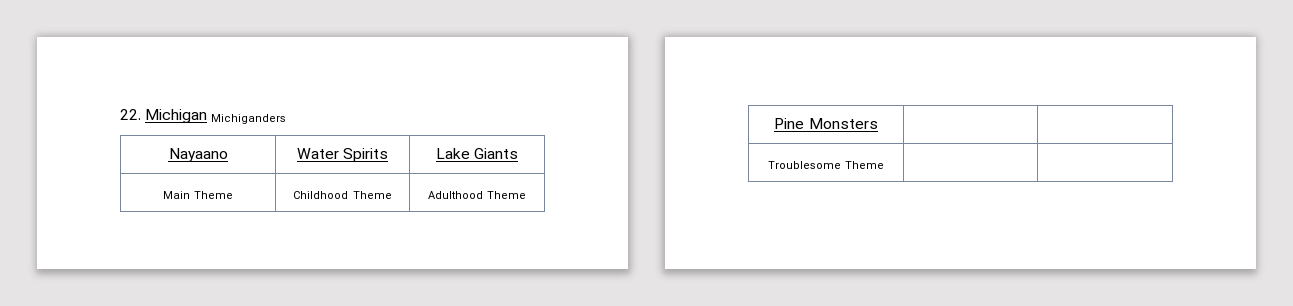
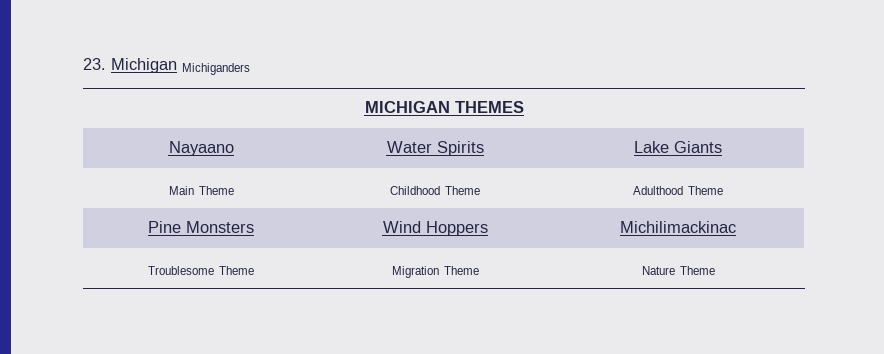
[120,109,141,120] 22. -> [83,58,106,70] 23.
(287, 119) none -> [364,101,524,113] // MICHIGAN THEMES
(878, 123) | -> [382,221,488,236] [620,221,736,233] Wind Hoppers | Michilimackinac
(885, 165) | -> [391,266,479,278] [641,266,715,275] Migration Theme | Nature Theme

